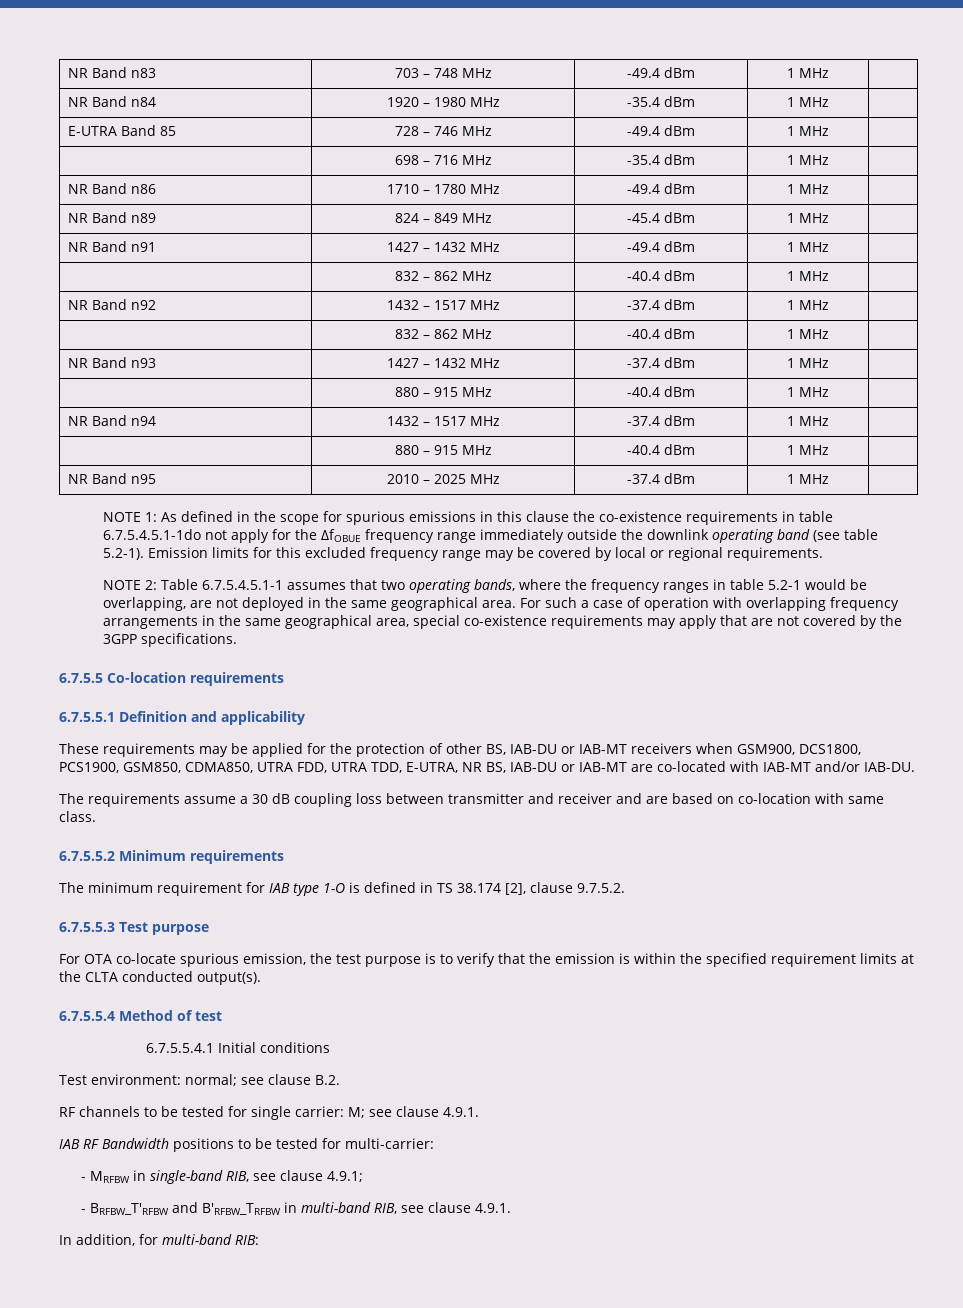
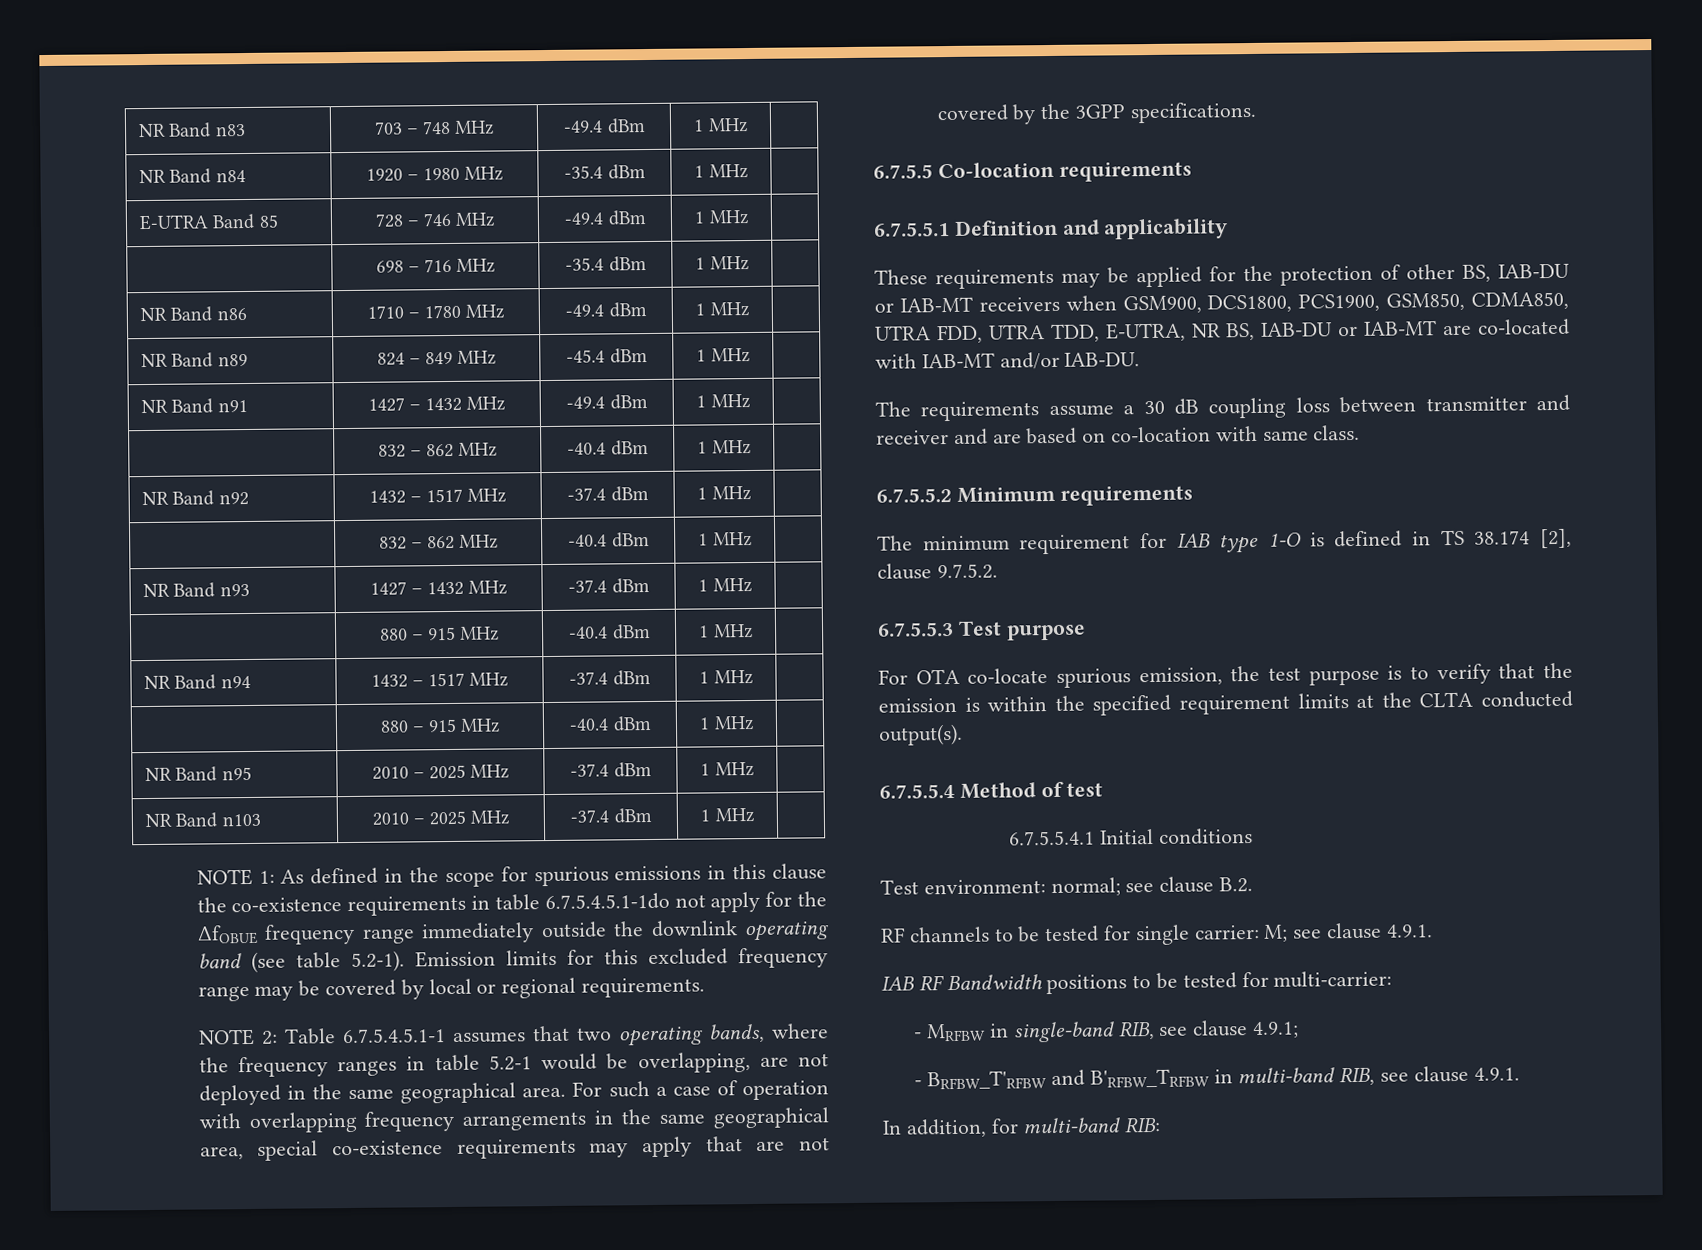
(829, 479) none -> [145,812,261,828] [371,810,510,826] [570,807,652,824] [700,807,754,823] // NR Band n103 | 2010 – 2025 MHz | -37.4 dBm | 1 MHz |

